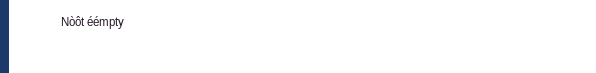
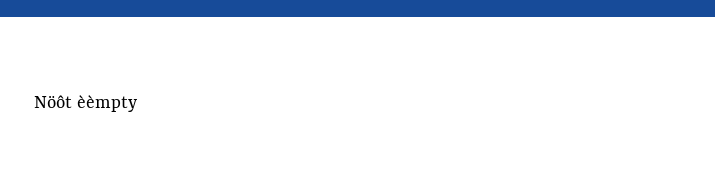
[61,16,125,29] Nòôt éémpty -> [34,95,138,112] Nöôt èèmpty

